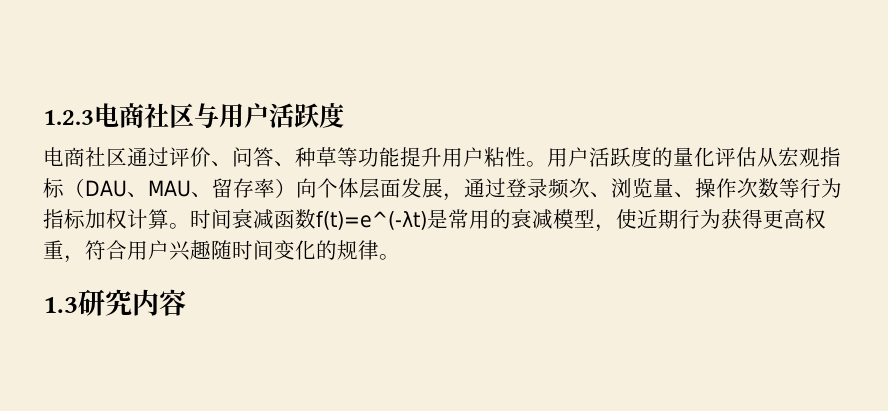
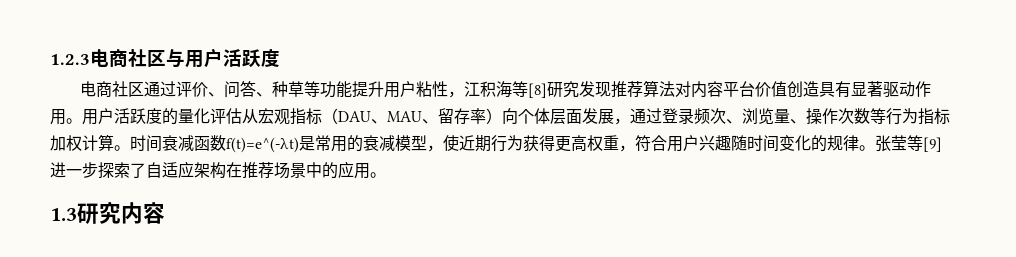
(526, 157) none -> [447,80,931,98] [50,109,66,125] ，江积海等[8]研究发现推荐算法对内容平台价值创造具有显著驱动作用
(400, 257) none -> [875,135,942,152] [50,161,386,179] 张莹等[9]进一步探索了自适应架构在推荐场景中的应用。

